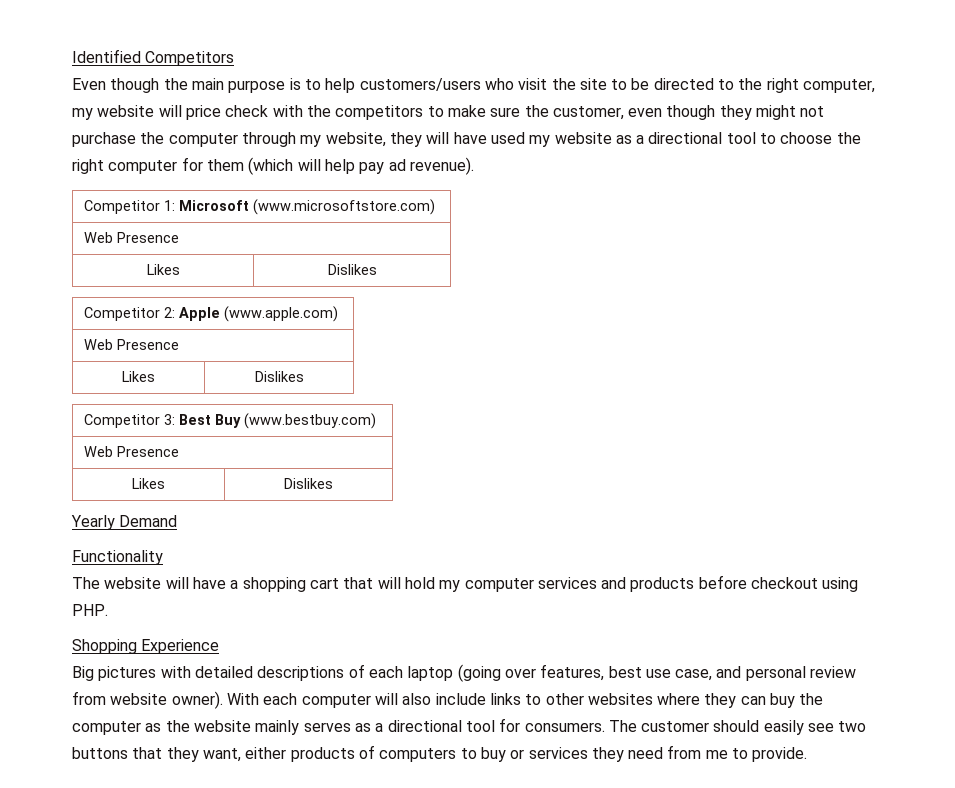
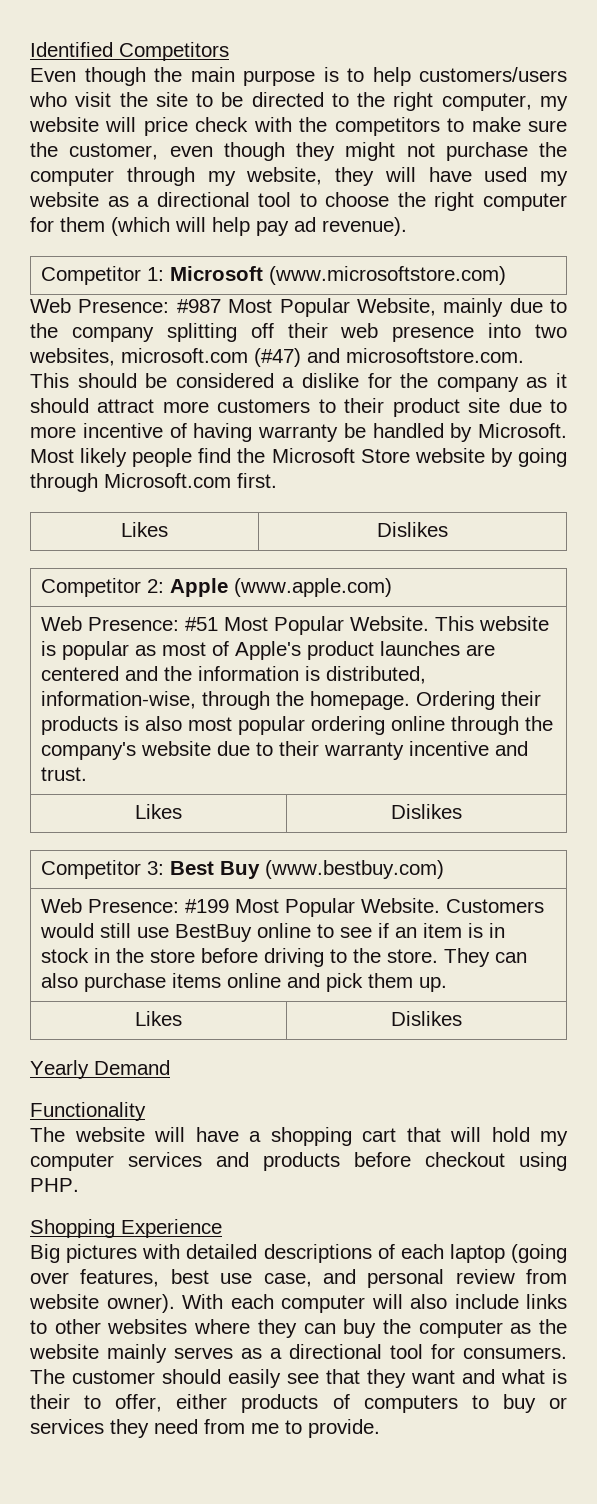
[83,232,179,243] // Web Presence -> [30,298,567,317] [30,323,567,342] [29,348,524,367] [30,373,568,392] [30,398,568,417] [30,423,567,442] [30,448,567,467] [30,473,277,492] // Web Presence: #987 Most Popular Website, mainly due to the company splitting off their web presence into two websites, microsoft.com (#47) and microsoftstore.com. This should be considered a dislike for the company as it should attract more customers to their product site due to more incentive of having warranty be handled by Microsoft. Most likely people find the Microsoft Store website by going through Microsoft.com first.
[116,339,179,350] Presence -> [87,616,549,635] [40,641,495,660] [40,666,426,684] [40,691,541,710] [40,716,553,735] [40,741,528,760] [40,767,87,781] Presence: #51 Most Popular Website. This website is popular as most of Apple's product launches are centered and the information is distributed, information-wise, through the homepage. Ordering their products is also most popular ordering online through the company's website due to their warranty incentive and trust.
[116,446,179,457] Presence -> [87,898,544,917] [39,923,505,942] [40,948,527,967] [40,973,447,992] Presence: #199 Most Popular Website. Customers would still use BestBuy online to see if an item is in stock in the store before driving to the store. They can also purchase items online and pick them up.
[838,721,867,732] [72,747,241,762] two buttons that they want, -> [326,1369,567,1388] [30,1394,163,1412] that they want and what is their to offer,

